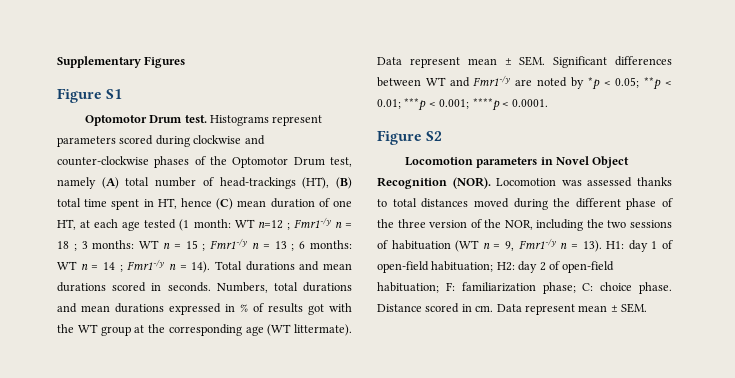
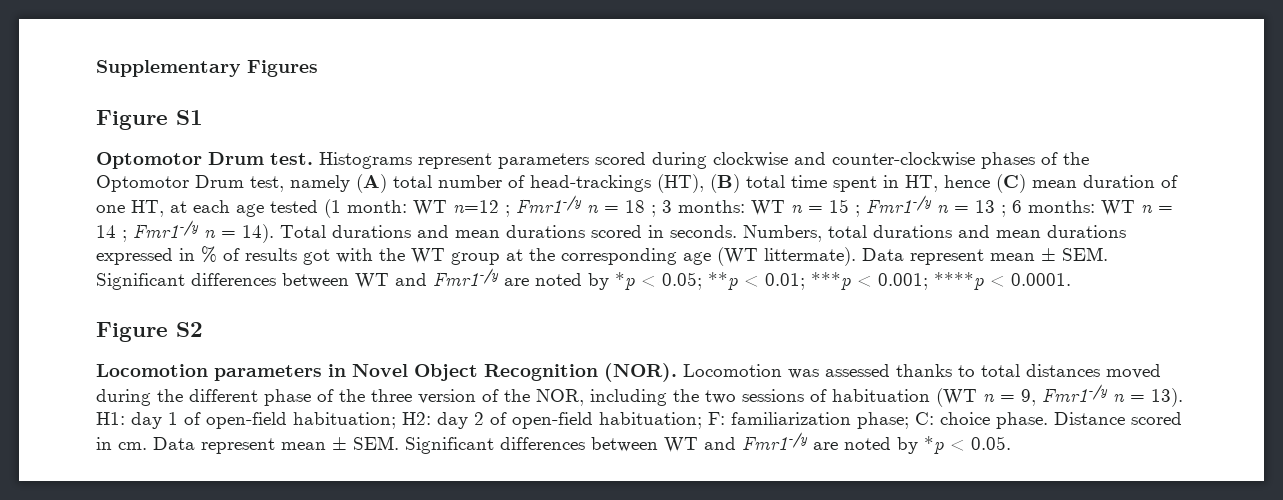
(647, 308) none -> [405,432,1011,454] Significant differences between WT and Fmr1-/y are noted by *p < 0.05.

